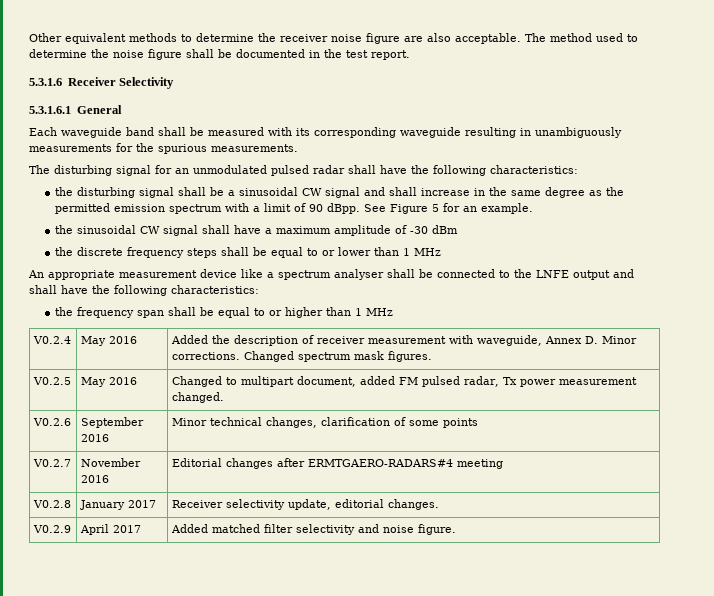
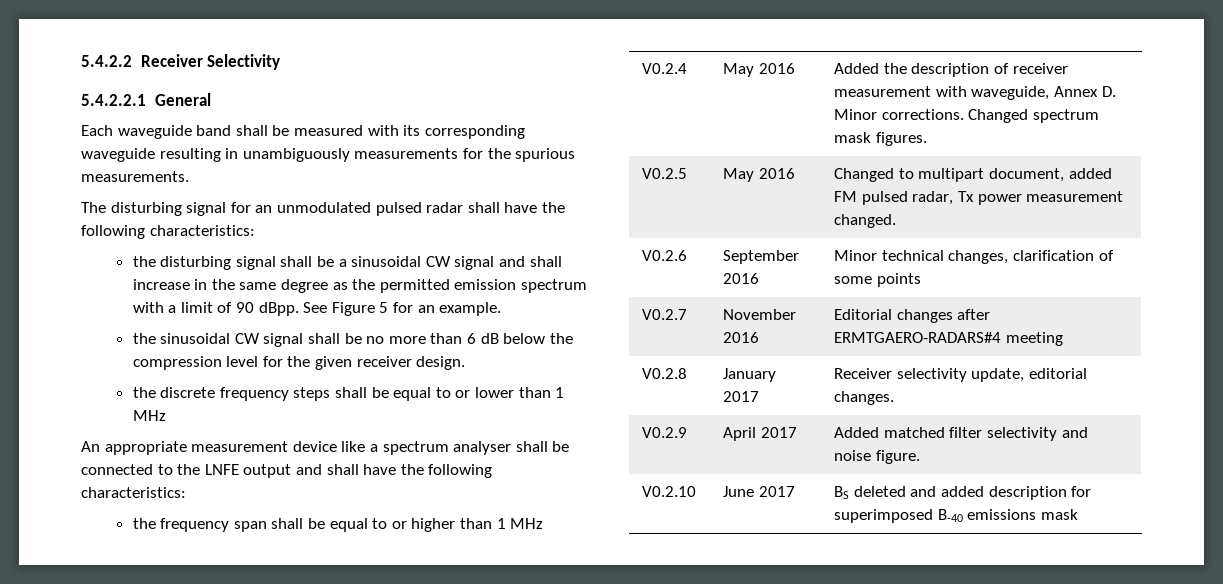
[29,33,638,44] [29,49,410,60] [29,78,62,86] Other equivalent methods to determine the receiver noise figure are also acceptable. The method used to determine the noise figure shall be documented in the test report. // 5.3.1.6 -> [81,55,132,67] 5.4.2.2
[29,106,71,114] 5.3.1.6.1 -> [81,94,146,106] 5.4.2.2.1
[234,225,459,236] have a maximum amplitude of -30 dBm -> [344,333,573,344] [132,356,466,370] be no more than 6 dB below the compression level for the given receiver design.
(456, 529) none -> [642,486,697,497] [723,486,795,497] [834,486,1092,500] [834,509,1079,523] // V0.2.10 | June 2017 | BS deleted and added description for superimposed B-40 emissions mask

